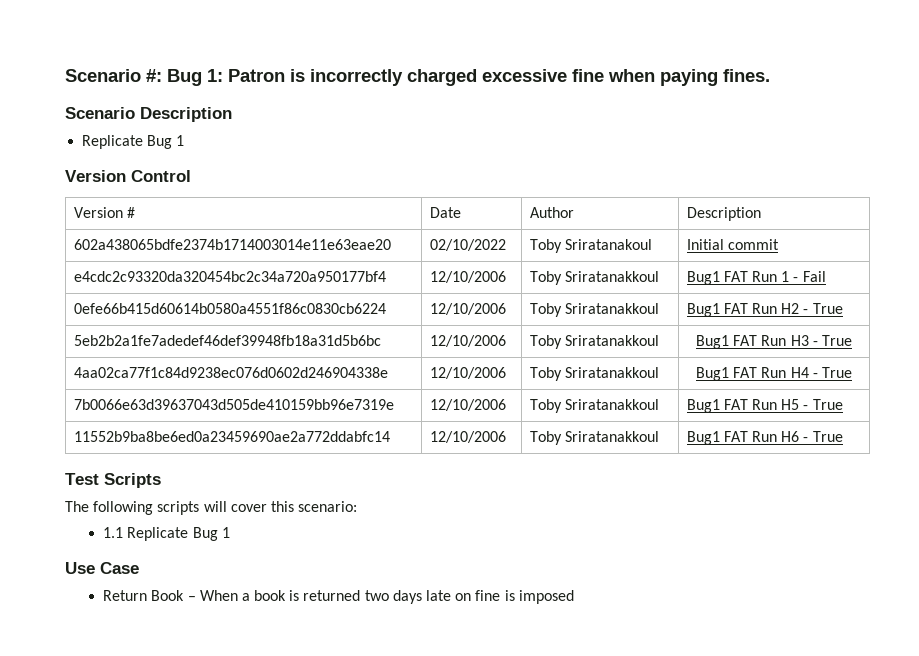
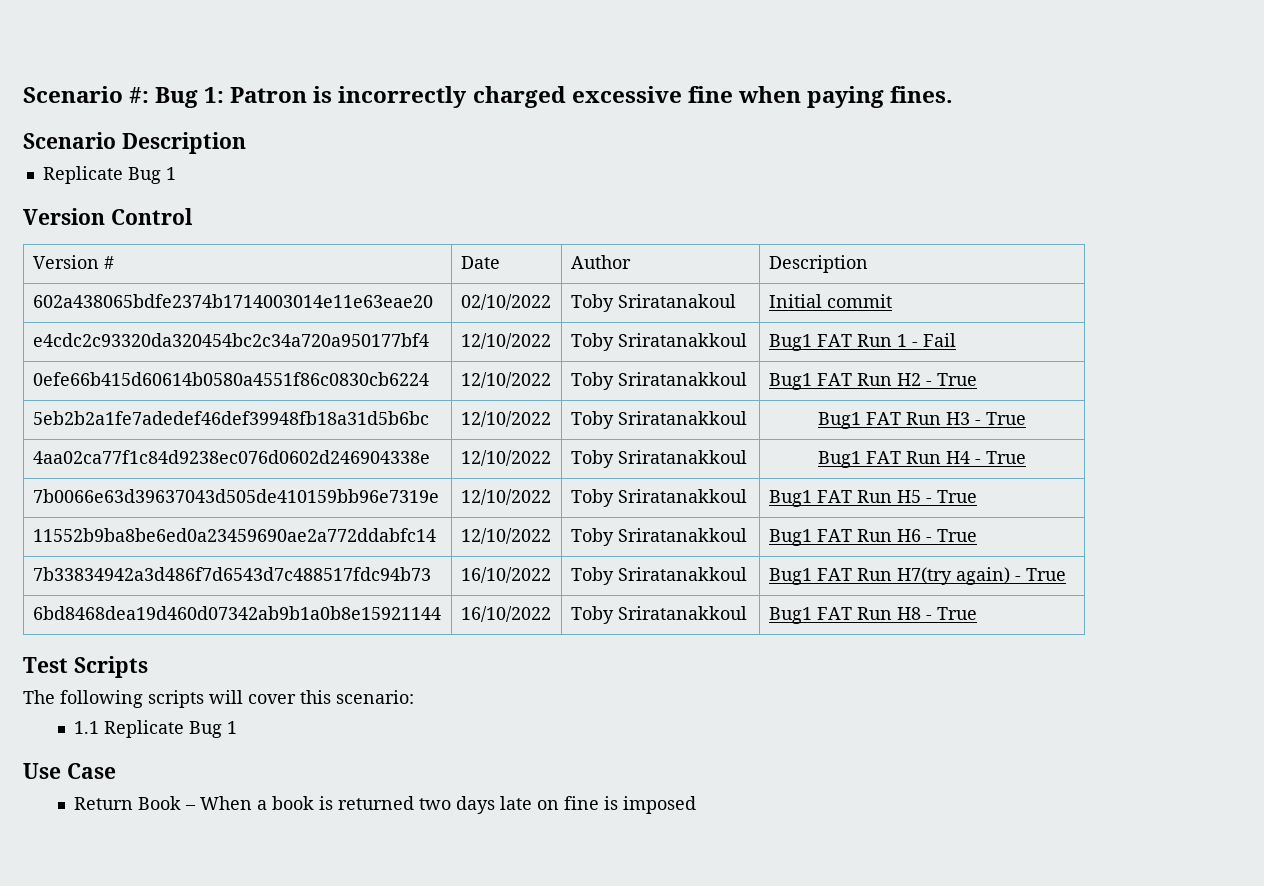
[429,271,506,283] 12/10/2006 -> [460,333,551,349] 12/10/2022
[429,303,506,315] 12/10/2006 -> [460,372,551,388] 12/10/2022
[429,335,506,347] 12/10/2006 -> [460,411,551,427] 12/10/2022
[429,367,506,379] 12/10/2006 -> [460,450,551,466] 12/10/2022
[429,399,506,411] 12/10/2006 -> [460,489,551,505] 12/10/2022
[429,431,506,443] 12/10/2006 -> [460,528,551,544] 12/10/2022
(843, 436) none -> [32,567,431,581] [460,567,551,583] [570,567,747,585] [768,567,1066,585] [32,606,441,620] [460,606,551,622] [570,606,747,624] [768,607,977,624] // 7b33834942a3d486f7d6543d7c488517fdc94b73 | 16/10/2022 | Toby Sriratanakkoul | Bug1 FAT Run H7(try again) - True // 6bd8468dea19d460d07342ab9b1a0b8e15921144 | 16/10/2022 | Toby Sriratanakkoul | Bug1 FAT Run H8 - True

